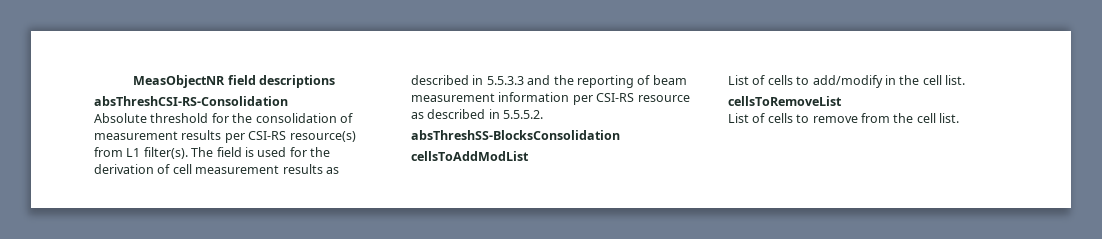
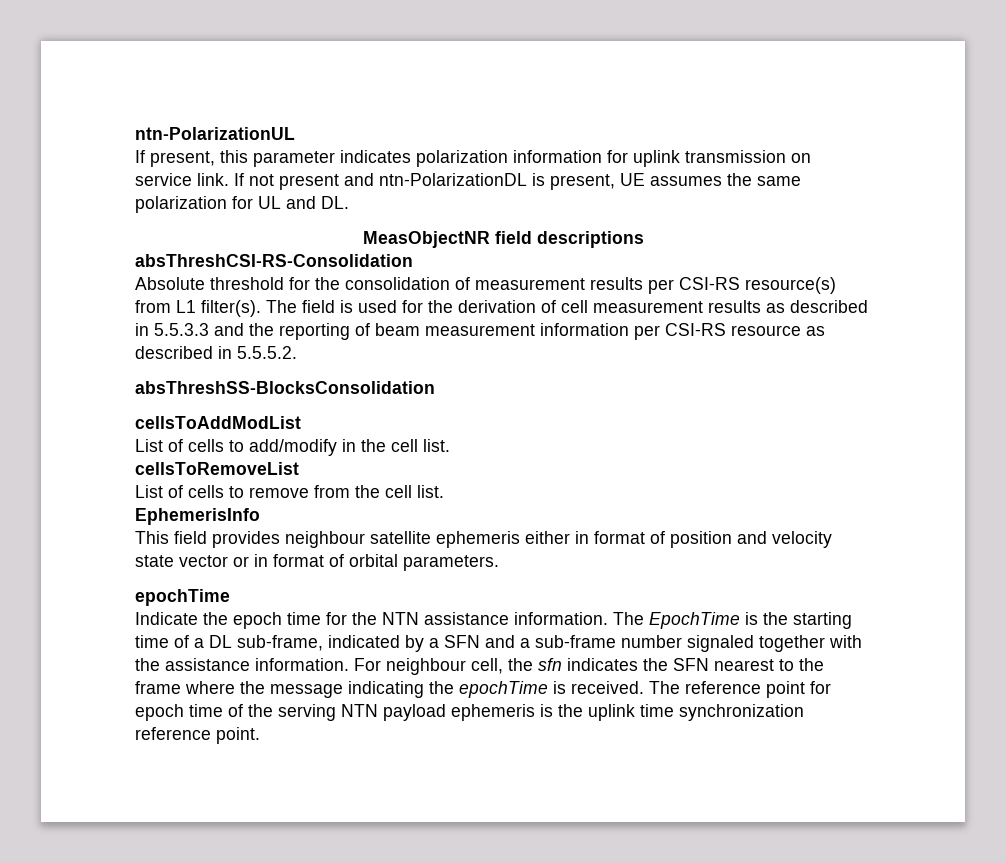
(133, 81) none -> [135,127,295,140] [135,150,811,167] [135,173,801,190] [135,196,349,213] ntn-PolarizationUL // If present, this parameter indicates polarization information for uplink transmission on service link. If not present and ntn-PolarizationDL is present, UE assumes the same polarization for UL and DL. //
(959, 118) none -> [135,508,260,525] [135,531,832,548] [135,554,499,571] [135,589,230,606] [135,612,852,629] [135,635,862,652] [135,658,824,675] [135,681,831,698] [135,704,804,721] [135,727,260,744] // EphemerisInfo // This field provides neighbour satellite ephemeris either in format of position and velocity state vector or in format of orbital parameters. // epochTime // Indicate the epoch time for the NTN assistance information. The EpochTime is the starting time of a DL sub-frame, indicated by a SFN and a sub-frame number signaled together with the assistance information. For neighbour cell, the sfn indicates the SFN nearest to the frame where the message indicating the epochTime is received. The reference point for epoch time of the serving NTN payload ephemeris is the uplink time synchronization reference point.

